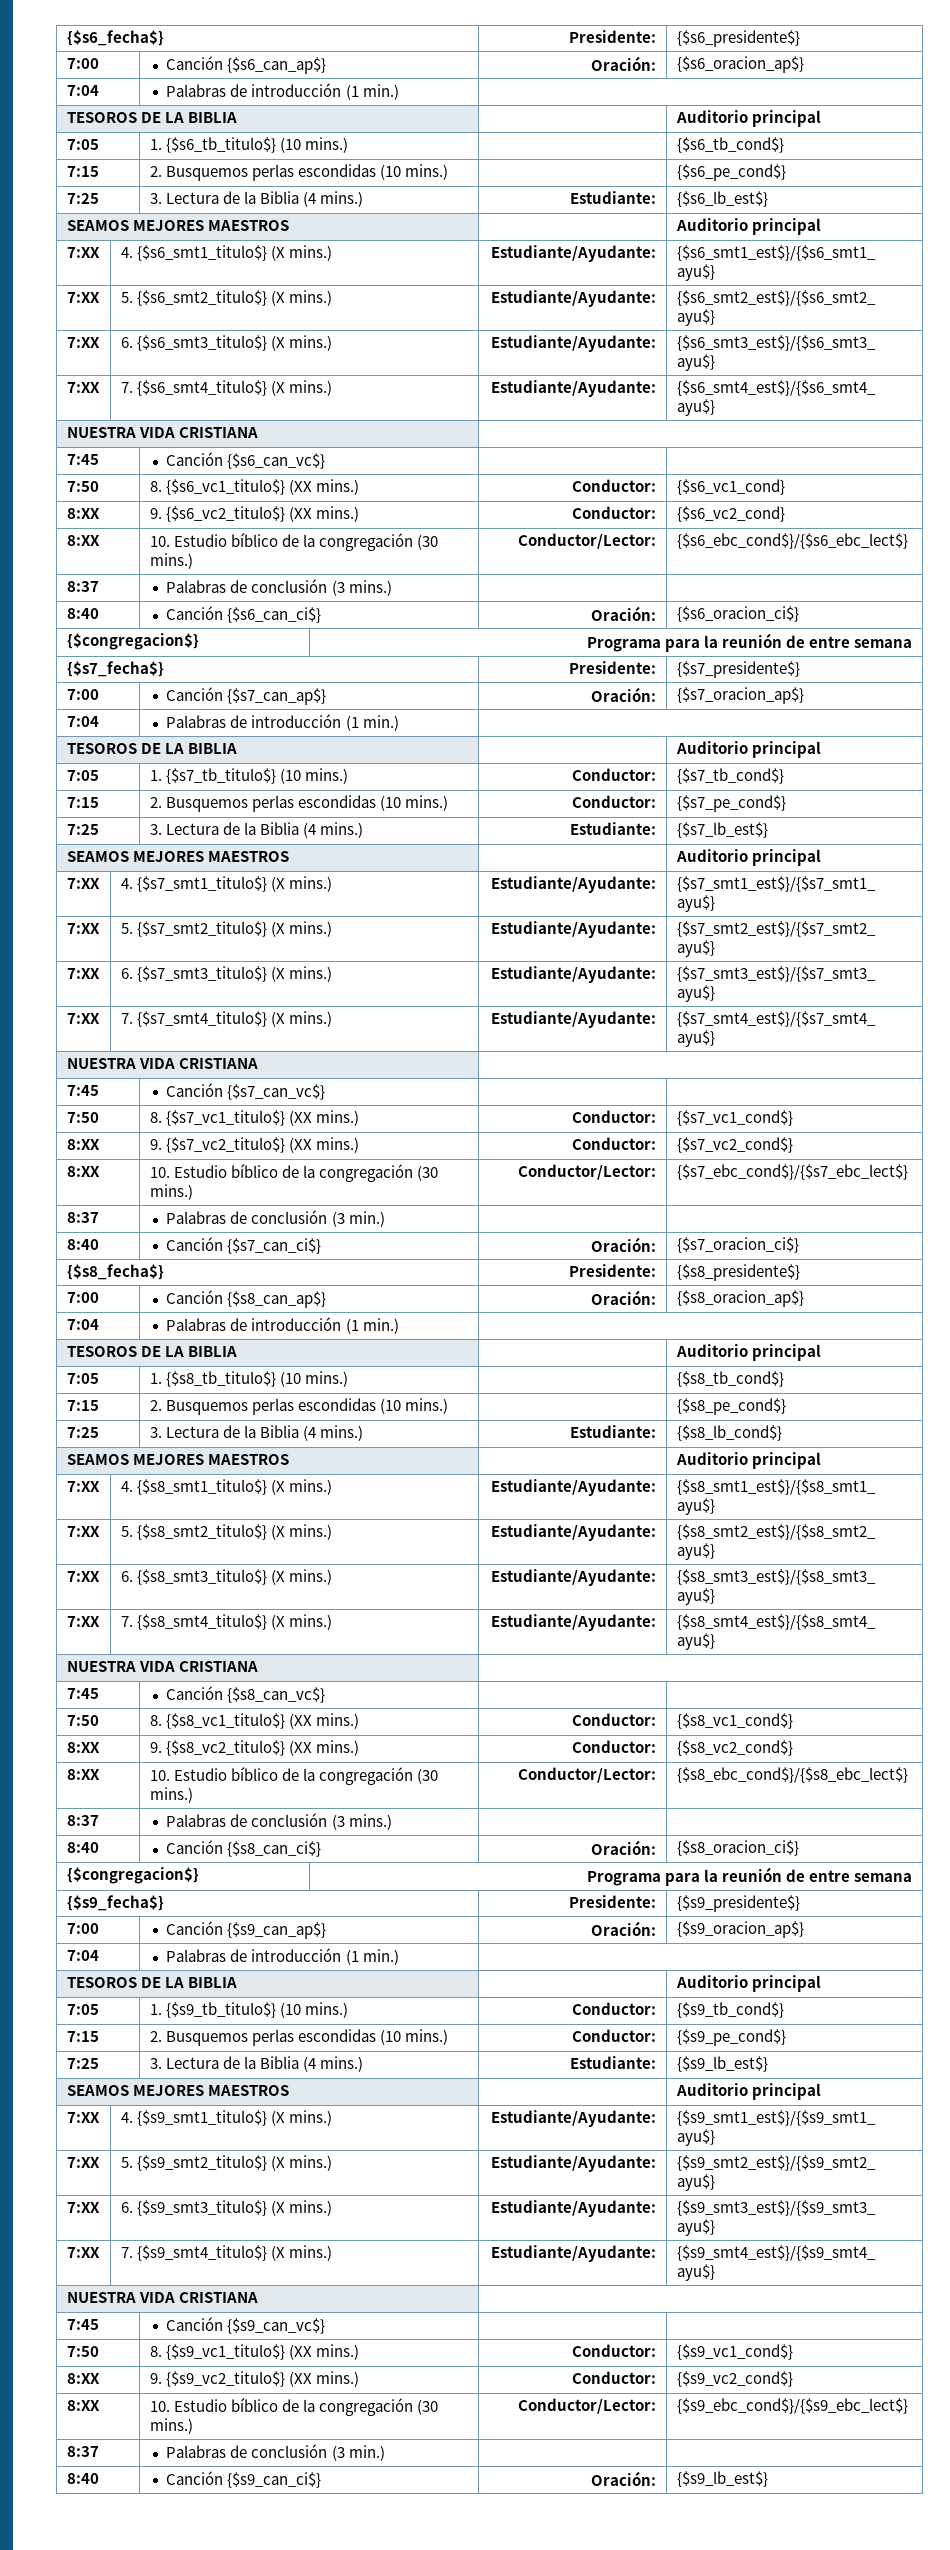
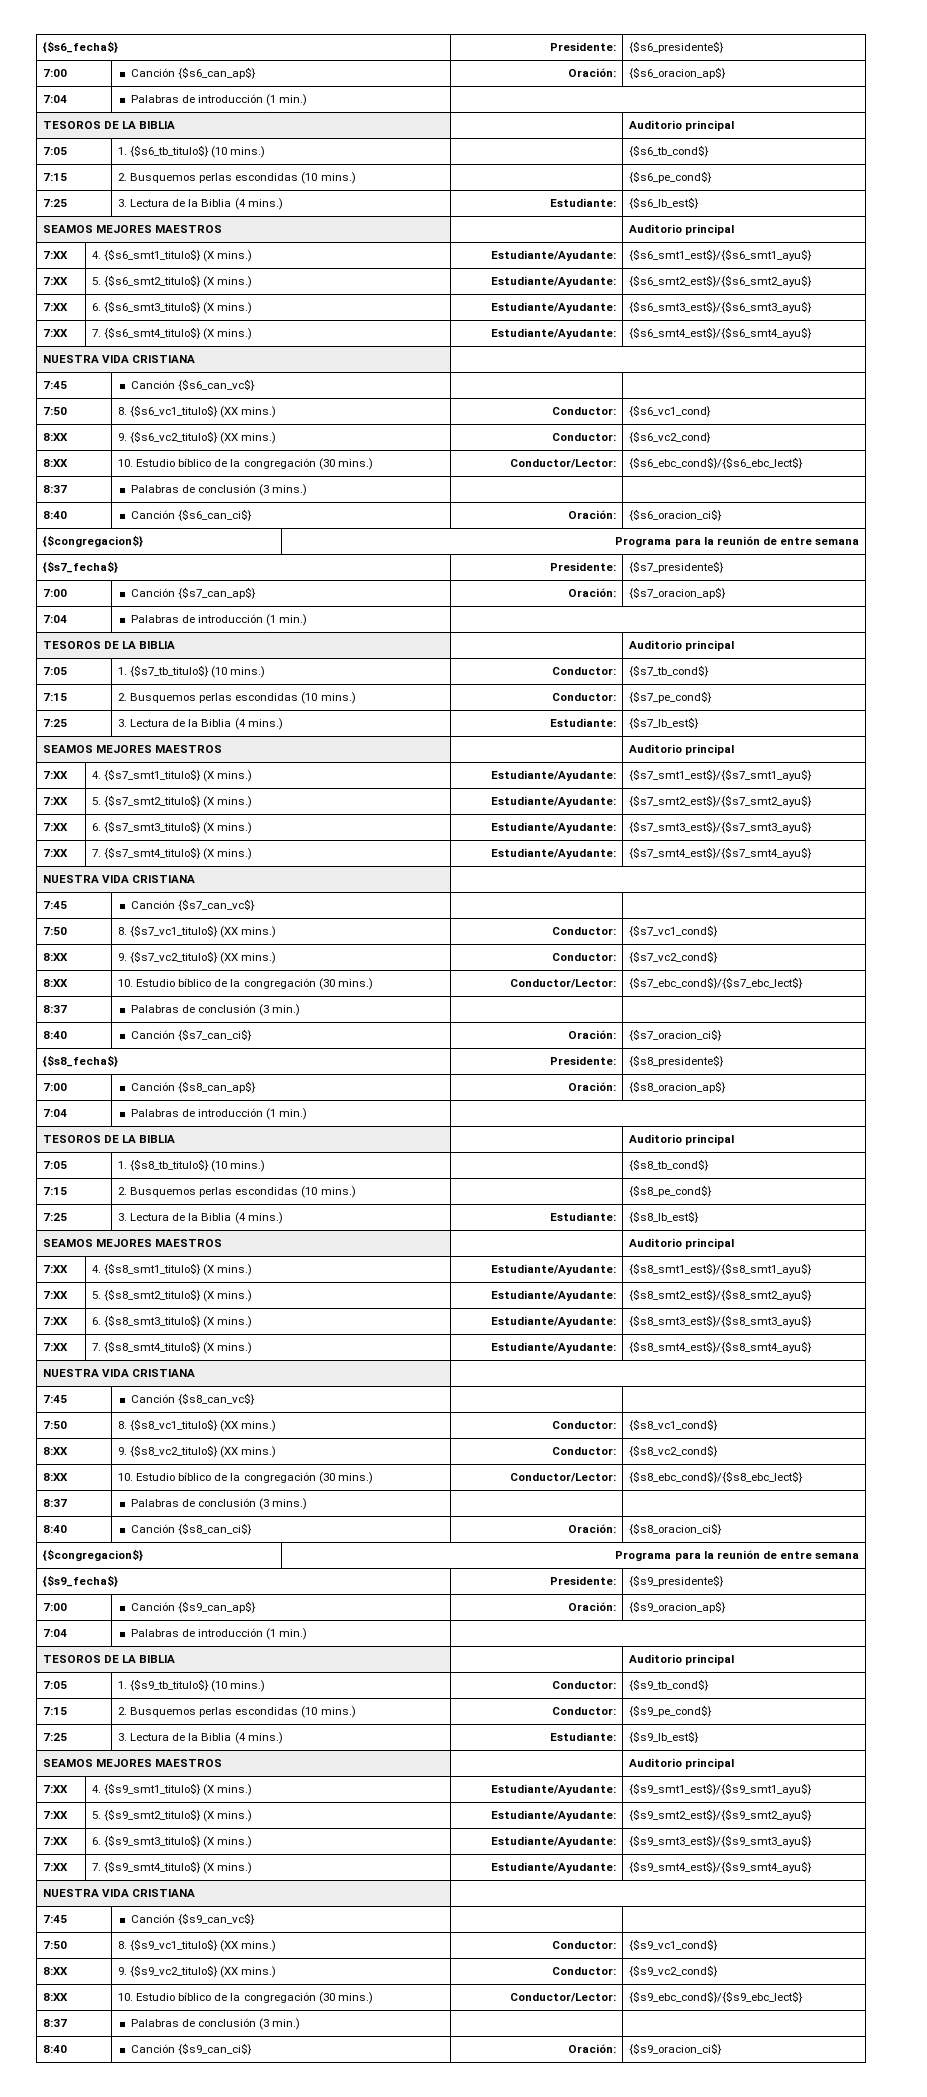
[676,1425,782,1441] {$s8_lb_cond$} -> [628,1211,699,1223] {$s8_lb_est$}
[676,2471,768,2487] {$s9_lb_est$} -> [628,2043,722,2055] {$s9_oracion_ci$}

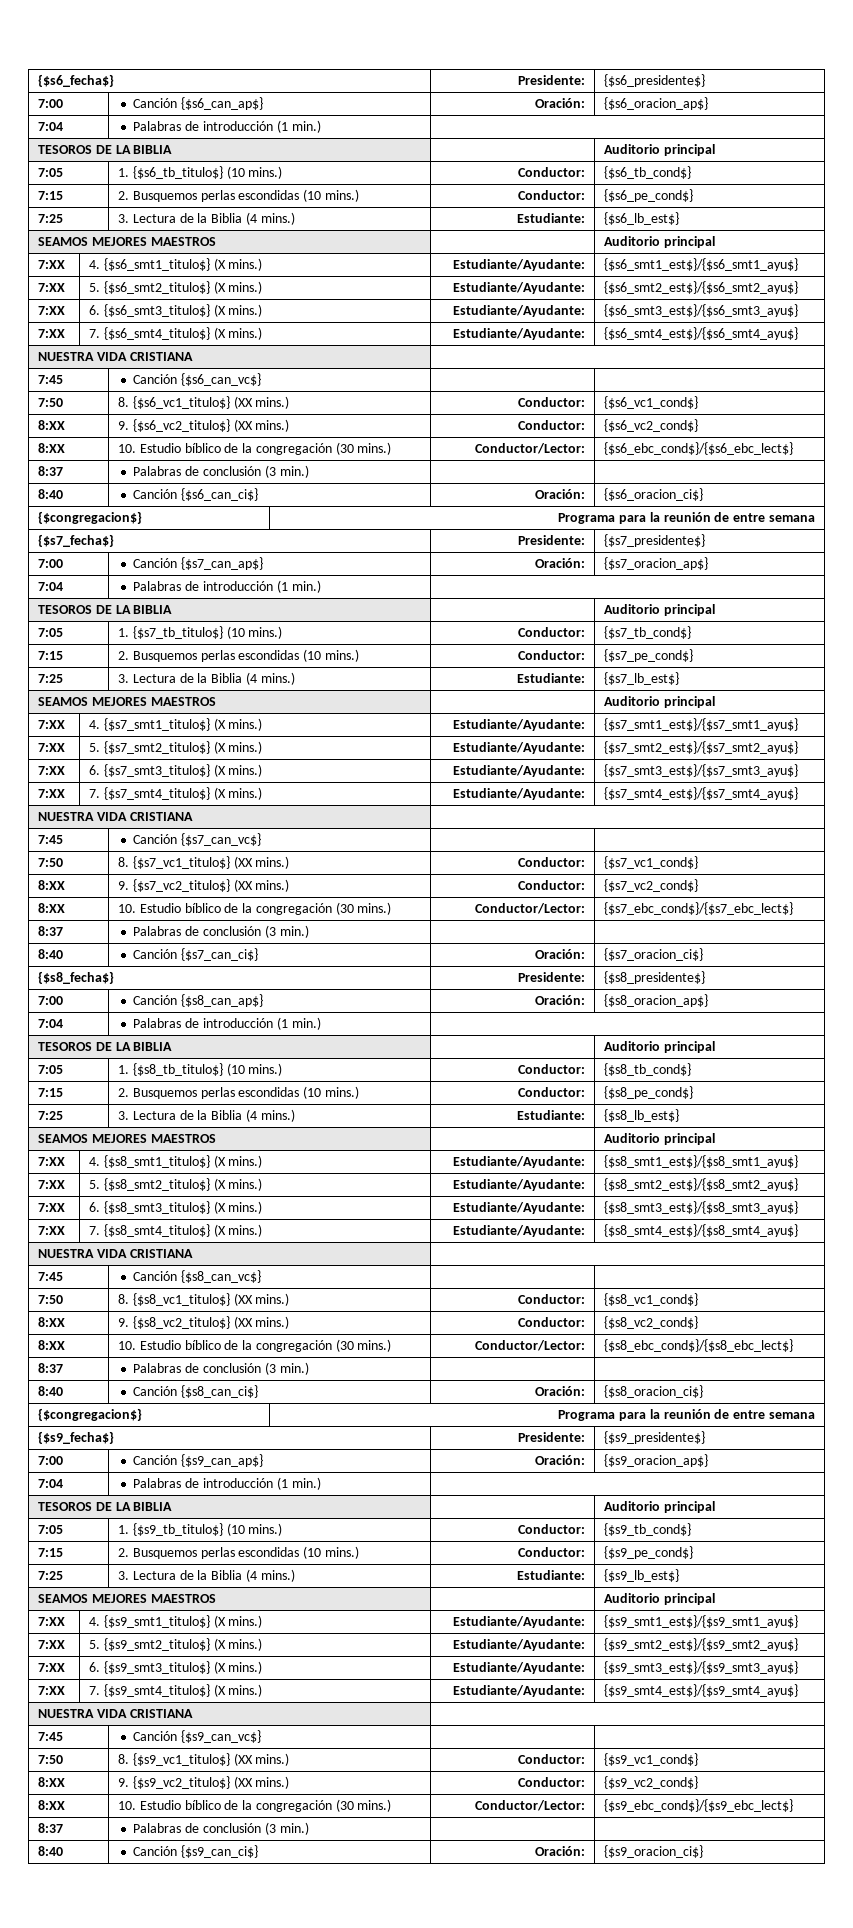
(266, 152) none -> [517,167,585,177] Conductor:
(356, 178) none -> [517,190,585,200] Conductor:
[628,405,711,417] {$s6_vc1_cond} -> [604,396,699,409] {$s6_vc1_cond$}
[628,431,711,443] {$s6_vc2_cond} -> [604,419,699,432] {$s6_vc2_cond$}
[272,484,308,496] mins.) -> [279,465,309,478] min.)
(266, 1166) none -> [517,1064,585,1074] Conductor:
(356, 1192) none -> [517,1087,585,1097] Conductor:
[272,1498,308,1510] mins.) -> [279,1362,309,1375] min.)

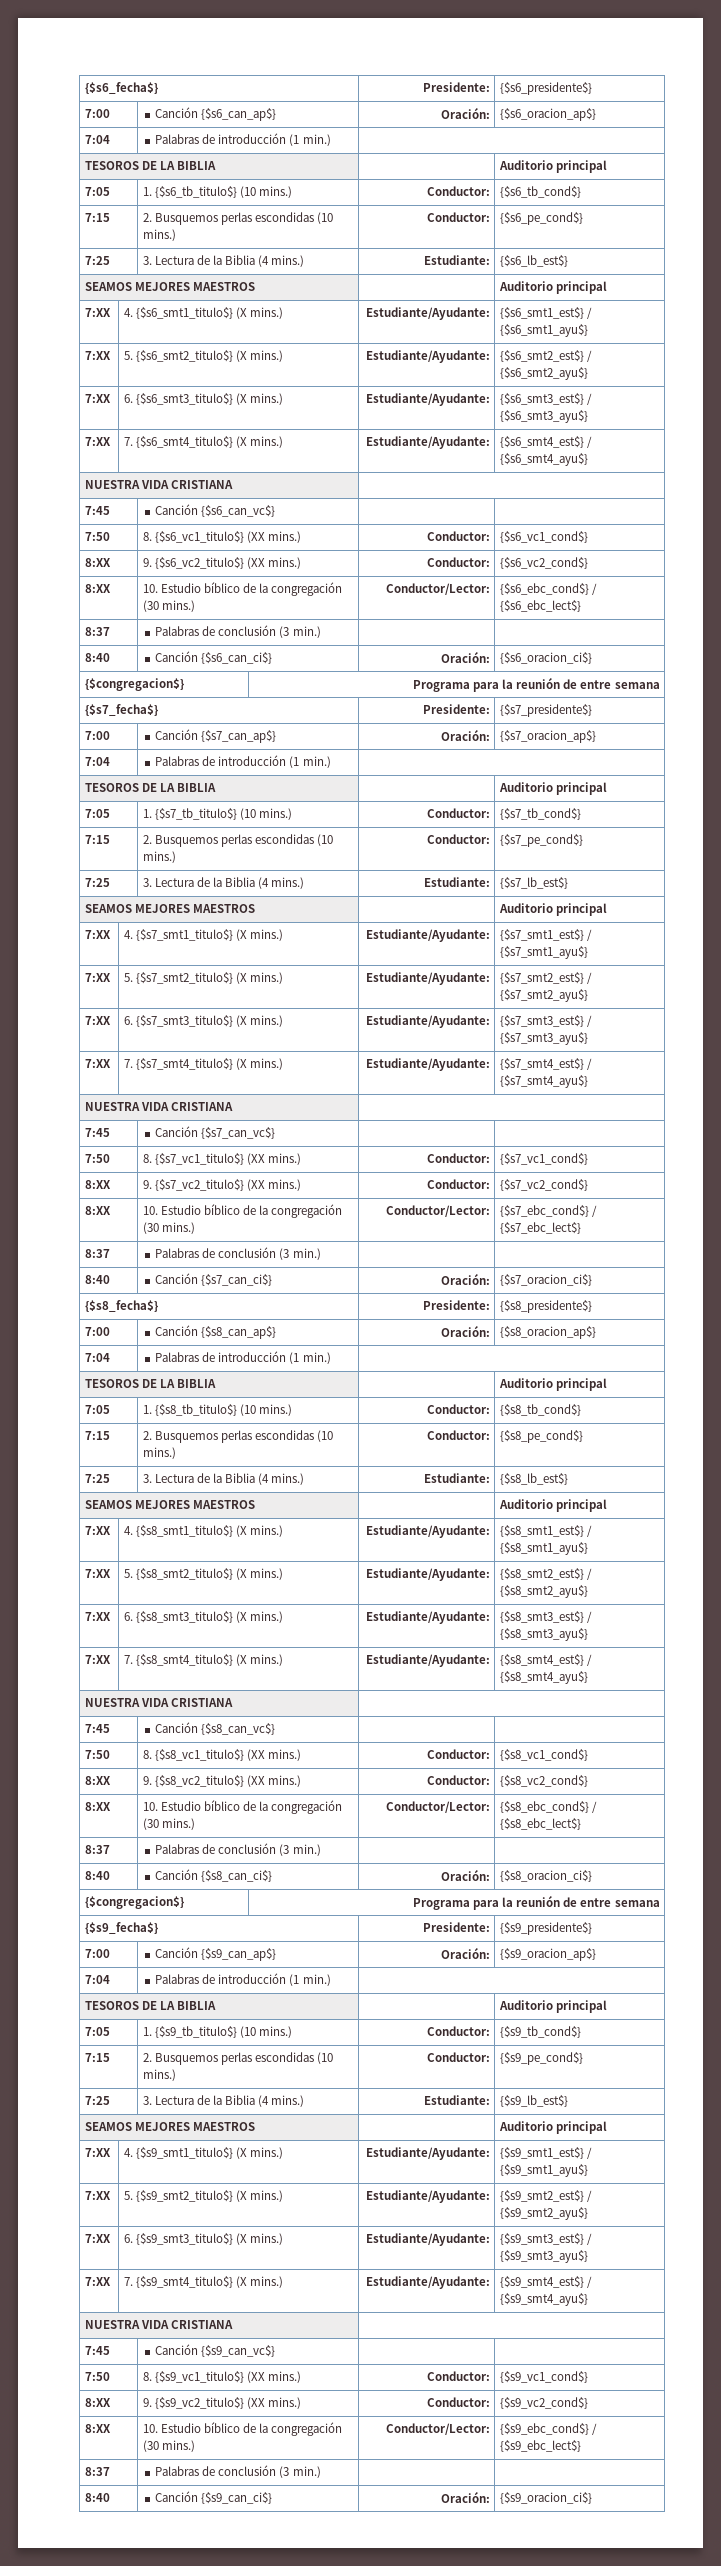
[604,258,799,271] {$s6_smt1_est$}/{$s6_smt1_ayu$} -> [499,307,592,319] [499,324,588,337] {$s6_smt1_est$} / {$s6_smt1_ayu$}
[604,281,799,294] {$s6_smt2_est$}/{$s6_smt2_ayu$} -> [499,350,592,362] [499,367,588,380] {$s6_smt2_est$} / {$s6_smt2_ayu$}
[604,304,799,317] {$s6_smt3_est$}/{$s6_smt3_ayu$} -> [499,393,592,405] [499,410,588,423] {$s6_smt3_est$} / {$s6_smt3_ayu$}
[604,327,799,340] {$s6_smt4_est$}/{$s6_smt4_ayu$} -> [499,436,592,448] [499,453,588,466] {$s6_smt4_est$} / {$s6_smt4_ayu$}
[604,442,794,455] {$s6_ebc_cond$}/{$s6_ebc_lect$} -> [499,583,597,595] [499,600,581,612] {$s6_ebc_cond$} / {$s6_ebc_lect$}
[604,718,799,731] {$s7_smt1_est$}/{$s7_smt1_ayu$} -> [499,929,592,941] [499,946,588,959] {$s7_smt1_est$} / {$s7_smt1_ayu$}
[604,741,799,754] {$s7_smt2_est$}/{$s7_smt2_ayu$} -> [499,972,592,984] [499,989,588,1002] {$s7_smt2_est$} / {$s7_smt2_ayu$}
[604,764,799,777] {$s7_smt3_est$}/{$s7_smt3_ayu$} -> [499,1015,592,1027] [499,1032,588,1045] {$s7_smt3_est$} / {$s7_smt3_ayu$}
[604,787,799,800] {$s7_smt4_est$}/{$s7_smt4_ayu$} -> [499,1058,592,1070] [499,1075,588,1088] {$s7_smt4_est$} / {$s7_smt4_ayu$}
[604,902,794,915] {$s7_ebc_cond$}/{$s7_ebc_lect$} -> [499,1205,597,1217] [499,1222,581,1234] {$s7_ebc_cond$} / {$s7_ebc_lect$}
[604,1155,799,1168] {$s8_smt1_est$}/{$s8_smt1_ayu$} -> [499,1525,592,1537] [499,1542,588,1555] {$s8_smt1_est$} / {$s8_smt1_ayu$}
[604,1178,799,1191] {$s8_smt2_est$}/{$s8_smt2_ayu$} -> [499,1568,592,1580] [499,1585,588,1598] {$s8_smt2_est$} / {$s8_smt2_ayu$}
[604,1201,799,1214] {$s8_smt3_est$}/{$s8_smt3_ayu$} -> [499,1611,592,1623] [499,1628,588,1641] {$s8_smt3_est$} / {$s8_smt3_ayu$}
[604,1224,799,1237] {$s8_smt4_est$}/{$s8_smt4_ayu$} -> [499,1654,592,1666] [499,1671,588,1684] {$s8_smt4_est$} / {$s8_smt4_ayu$}
[604,1339,794,1352] {$s8_ebc_cond$}/{$s8_ebc_lect$} -> [499,1801,597,1813] [499,1818,581,1830] {$s8_ebc_cond$} / {$s8_ebc_lect$}
[604,1615,799,1628] {$s9_smt1_est$}/{$s9_smt1_ayu$} -> [499,2147,592,2159] [499,2164,588,2177] {$s9_smt1_est$} / {$s9_smt1_ayu$}
[604,1638,799,1651] {$s9_smt2_est$}/{$s9_smt2_ayu$} -> [499,2190,592,2202] [499,2207,588,2220] {$s9_smt2_est$} / {$s9_smt2_ayu$}
[604,1661,799,1674] {$s9_smt3_est$}/{$s9_smt3_ayu$} -> [499,2233,592,2245] [499,2250,588,2263] {$s9_smt3_est$} / {$s9_smt3_ayu$}
[604,1684,799,1697] {$s9_smt4_est$}/{$s9_smt4_ayu$} -> [499,2276,592,2288] [499,2293,588,2306] {$s9_smt4_est$} / {$s9_smt4_ayu$}
[604,1799,794,1812] {$s9_ebc_cond$}/{$s9_ebc_lect$} -> [499,2423,597,2435] [499,2440,581,2452] {$s9_ebc_cond$} / {$s9_ebc_lect$}

